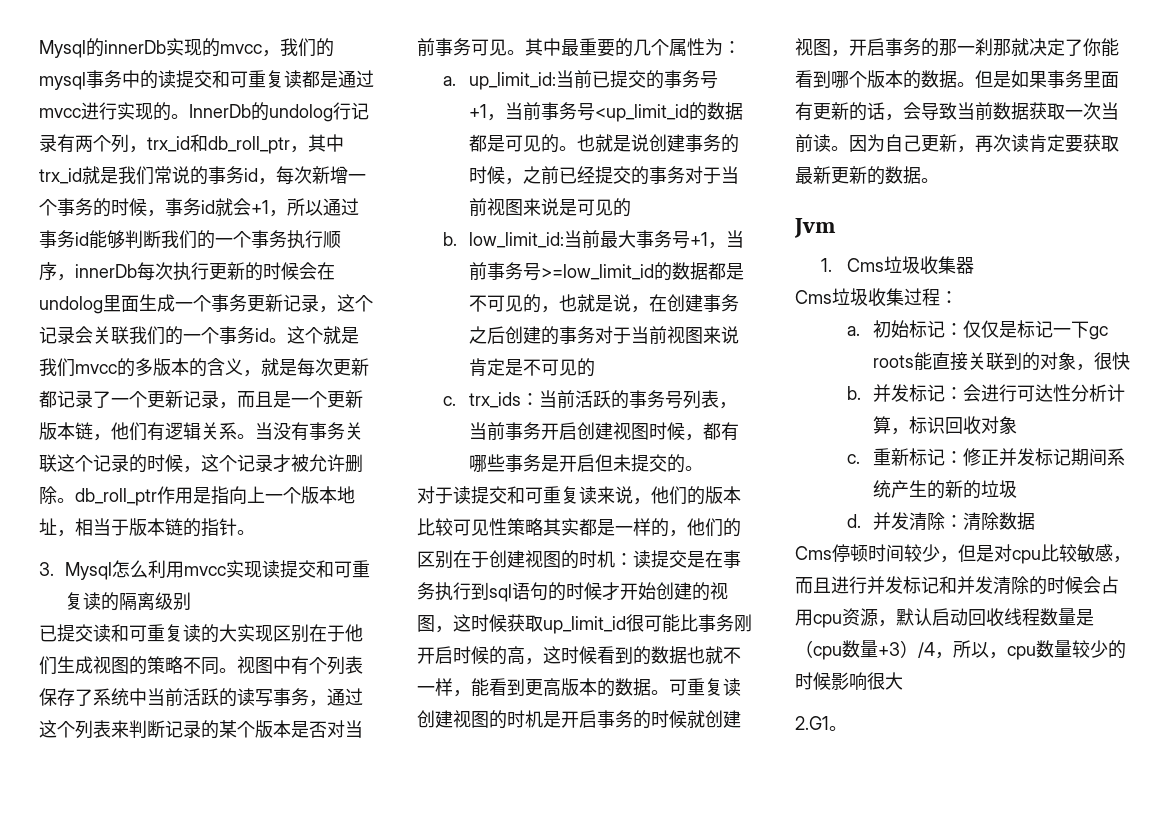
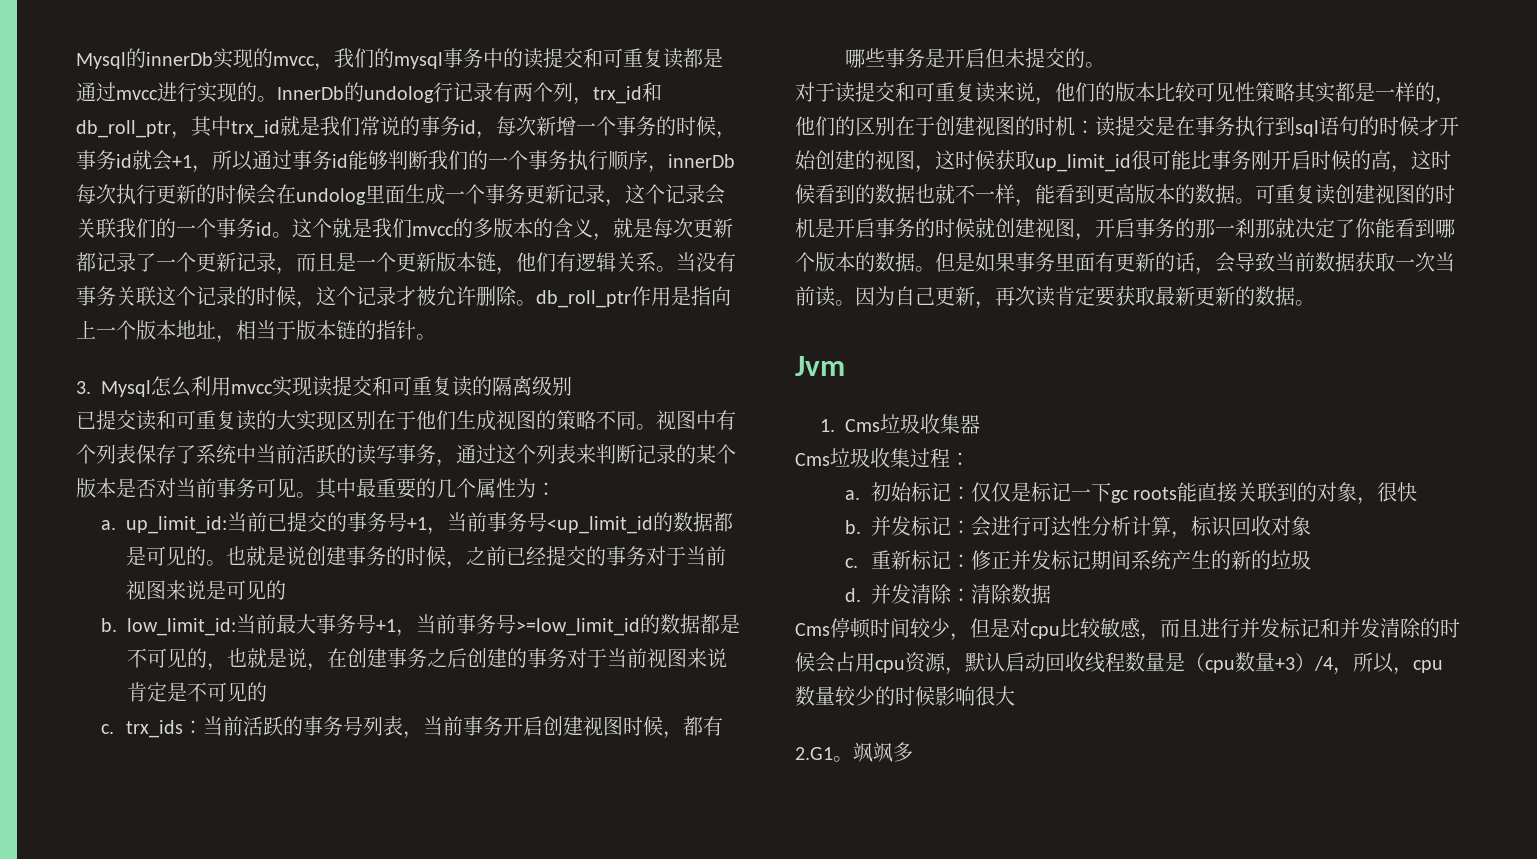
(847, 728) none -> [853,742,913,762] 飒飒多

